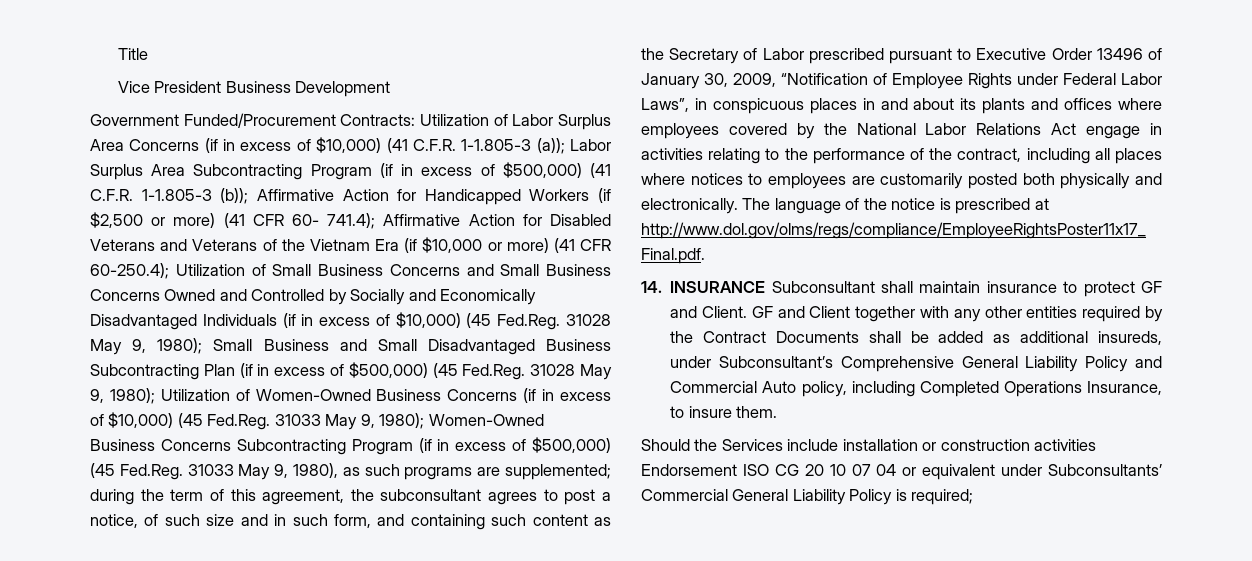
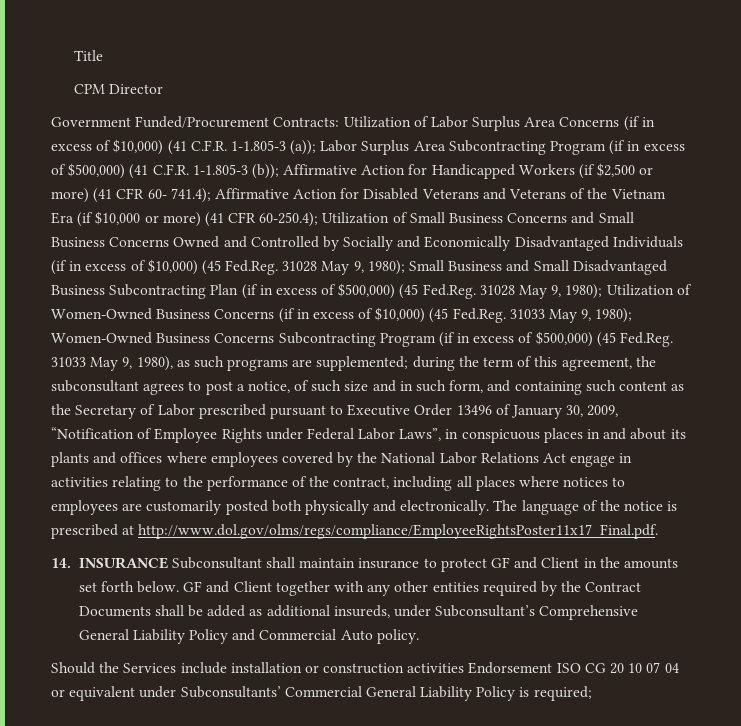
[117,81,391,97] Vice President Business Development -> [73,84,163,94] CPM Director
[702,306,748,318] Client. -> [541,557,678,569] [78,581,180,593] Client in the amounts set forth below.
[801,381,1162,397] [670,406,778,418] policy, including Completed Operations Insurance, to insure them. -> [376,629,419,644] policy.

